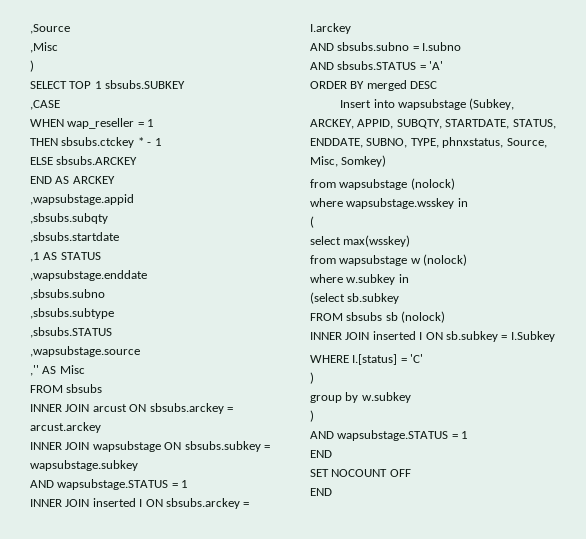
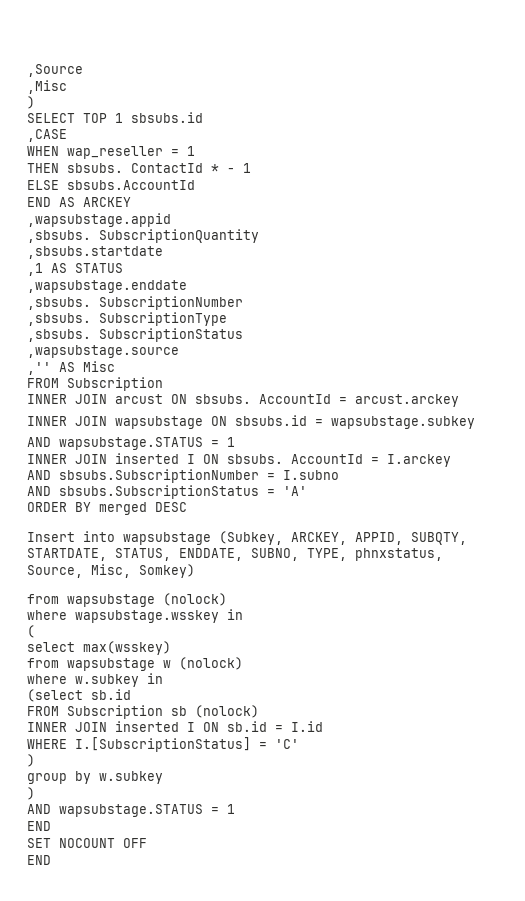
[105,80,186,89] sbsubs.SUBKEY -> [131,112,203,123] sbsubs.id
[61,137,135,148] sbsubs.ctckey -> [67,163,203,173] sbsubs. ContactId
[56,156,138,165] sbsubs.ARCKEY -> [67,180,195,190] sbsubs.AccountId
[30,213,108,224] ,sbsubs.subqty -> [27,229,259,243] ,sbsubs. SubscriptionQuantity
[30,289,105,300] [30,308,114,319] [30,327,112,338] ,sbsubs.subno // ,sbsubs.subtype // ,sbsubs.STATUS -> [27,296,243,310] [27,312,227,326] [27,328,243,342] ,sbsubs. SubscriptionNumber // ,sbsubs. SubscriptionType // ,sbsubs. SubscriptionStatus
[66,384,103,393] sbsubs -> [67,377,163,391] Subscription
[149,403,224,414] sbsubs.arckey -> [195,394,331,404] sbsubs. AccountId
[184,441,261,452] sbsubs.subkey -> [235,415,307,426] sbsubs.id
[165,498,240,509] sbsubs.arckey -> [227,454,363,464] sbsubs. AccountId
[337,42,410,51] sbsubs.subno -> [59,469,259,483] sbsubs.SubscriptionNumber
[337,61,417,70] sbsubs.STATUS -> [59,485,259,499] sbsubs.SubscriptionStatus
[347,293,400,304] [310,312,383,321] sb.subkey // FROM sbsubs -> [91,689,131,700] [27,705,163,719] sb.id // FROM Subscription
[445,331,555,342] sb.subkey = I.Subkey -> [227,721,323,732] sb.id = I.id
[352,354,398,365] I.[status] -> [75,737,251,752] I.[SubscriptionStatus]

